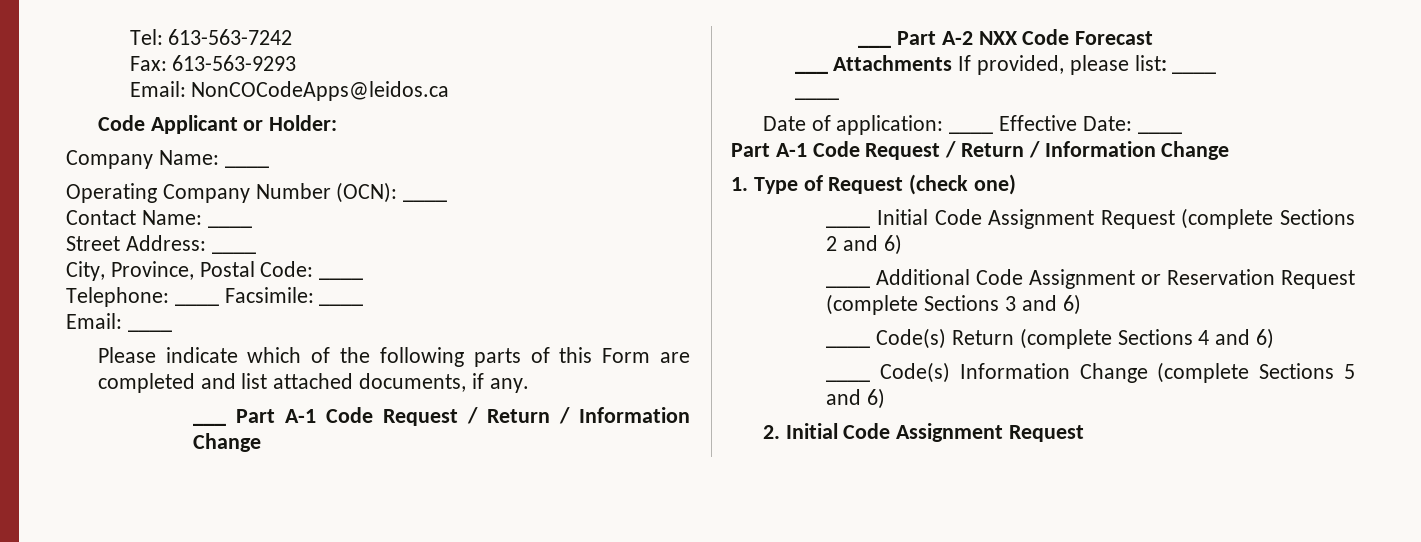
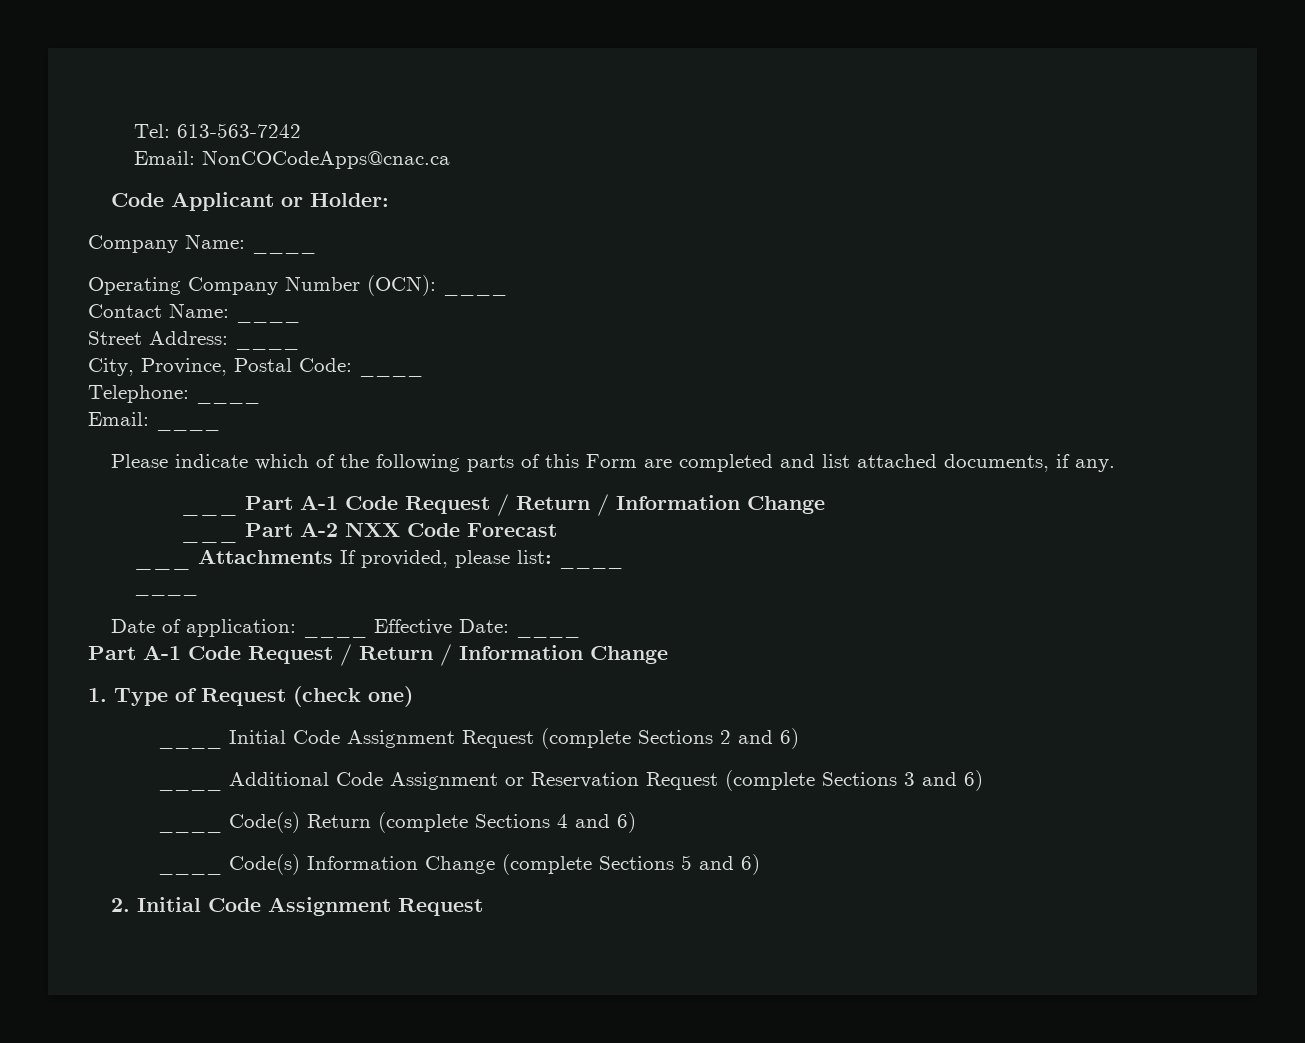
[129,55,297,71] [129,81,450,101] // Fax: 613-563-9293 // Email: NonCOCodeApps@leidos.ca -> [134,150,451,169] // Email: NonCOCodeApps@cnac.ca
[224,287,314,303] [319,303,364,306] Facsimile: ____ -> (260, 401) none

